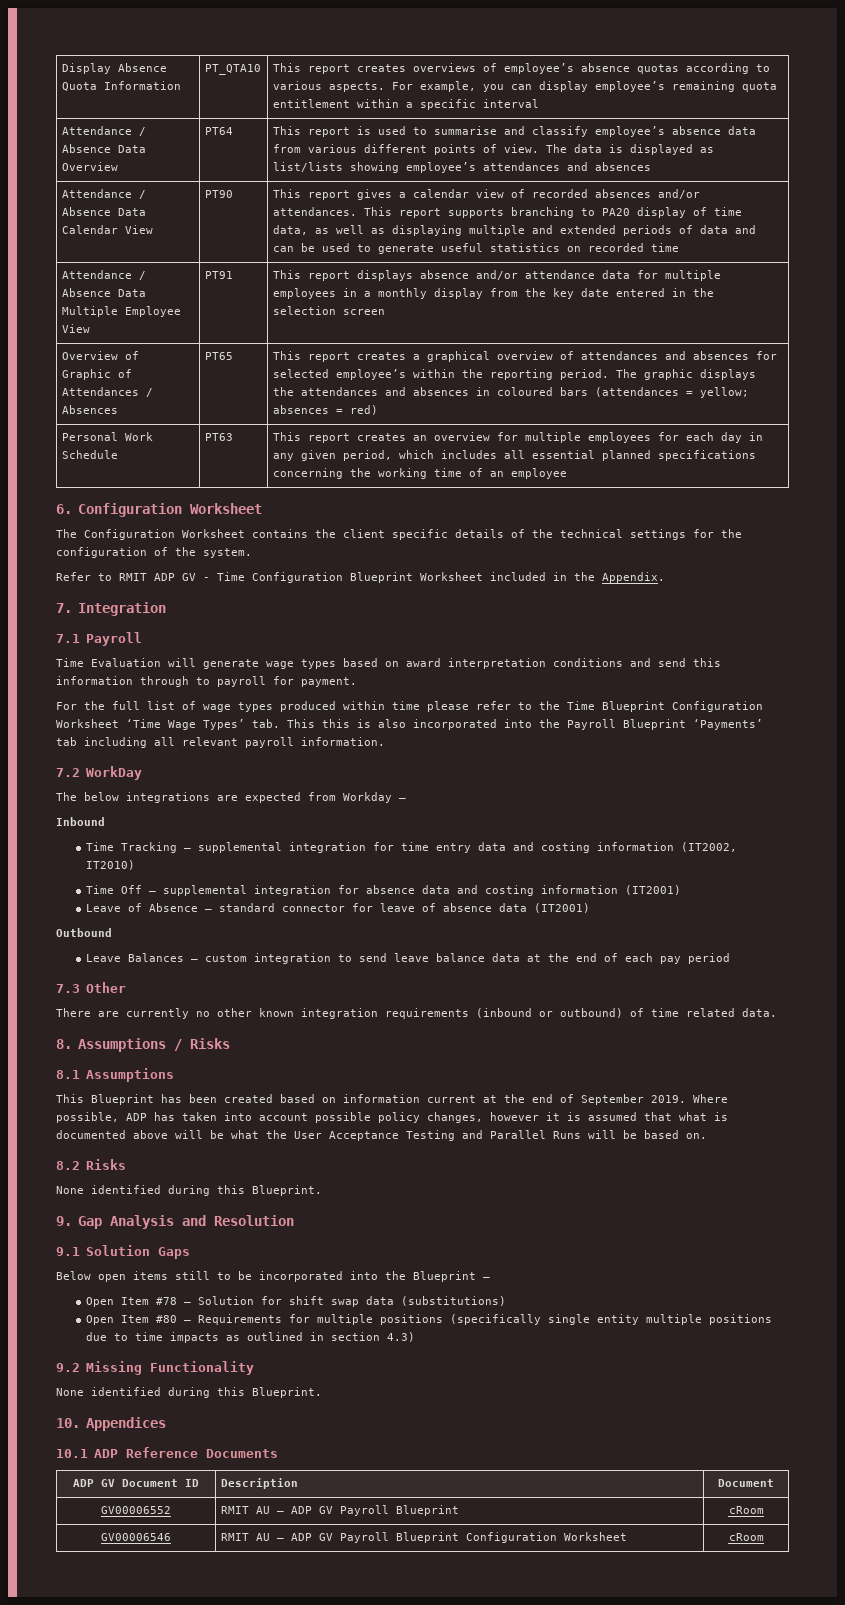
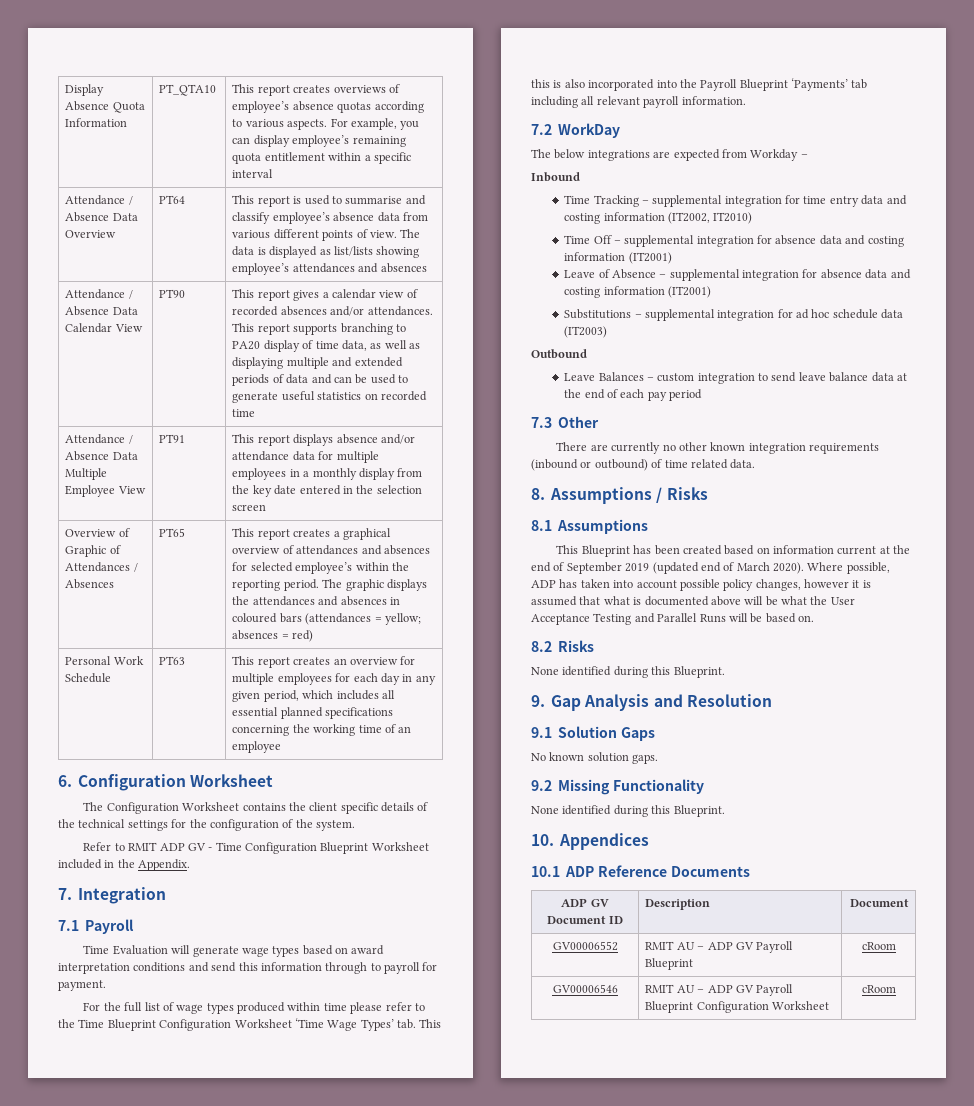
[219,903,591,913] standard connector for leave of absence data (IT2001) -> [669,269,911,281] [564,286,711,298] [564,309,904,321] [564,326,608,338] supplemental integration for absence data and costing information (IT2001) // Substitutions – supplemental integration for ad hoc schedule data (IT2003)
[651,1095,686,1103] 2019. -> [625,562,804,574] 2019 (updated end of March 2020).
[56,1271,490,1282] [86,1296,507,1307] [86,1314,773,1325] [86,1332,416,1343] Below open items still to be incorporated into the Blueprint – // Open Item #78 – Solution for shift swap data (substitutions) // Open Item #80 – Requirements for multiple positions (specifically single entity multiple positions due to time impacts as outlined in section 4.3) -> [531,752,659,764] No known solution gaps.

